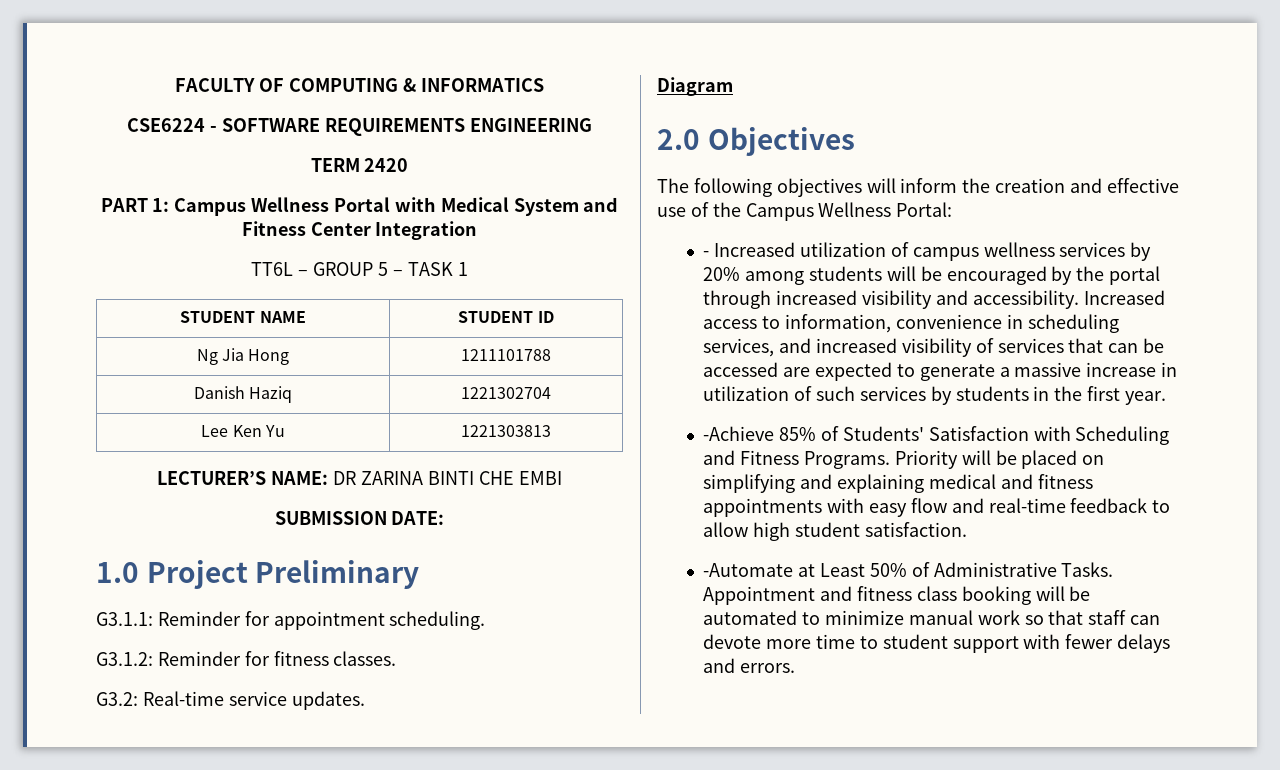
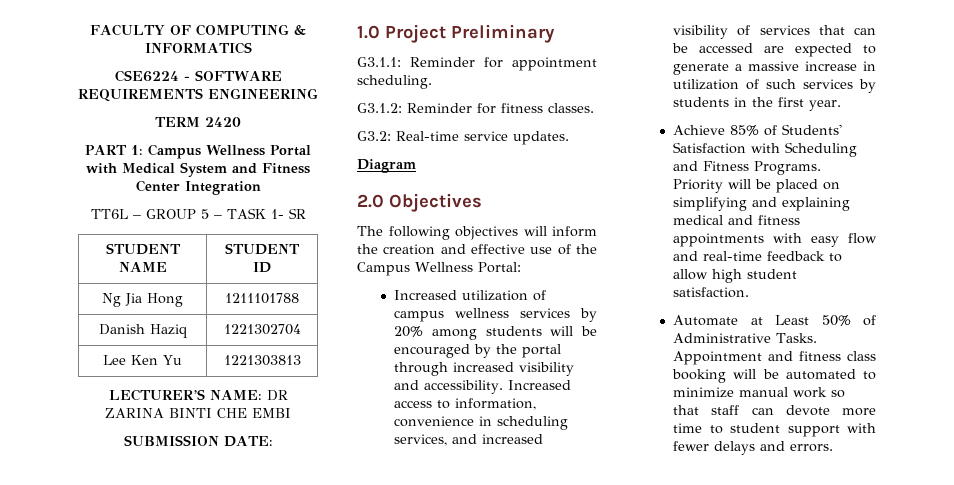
[457,262,468,276] 1 -> [270,208,306,219] 1- SR
[703,251,710,257] - -> (521, 267) none
[703,426,775,441] -Achieve -> [673,125,726,135] Achieve
[703,563,794,577] -Automate -> [673,315,739,326] Automate

